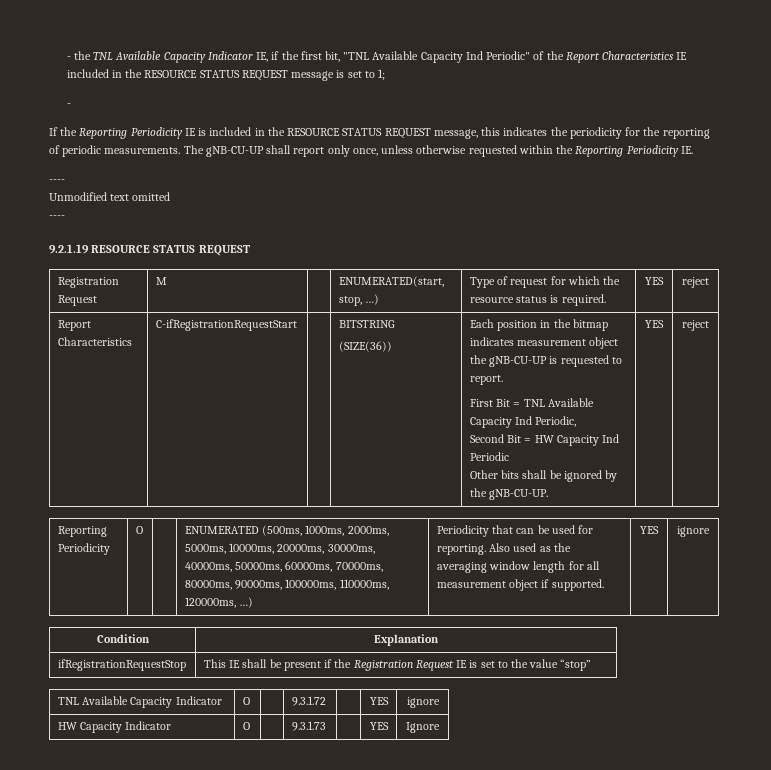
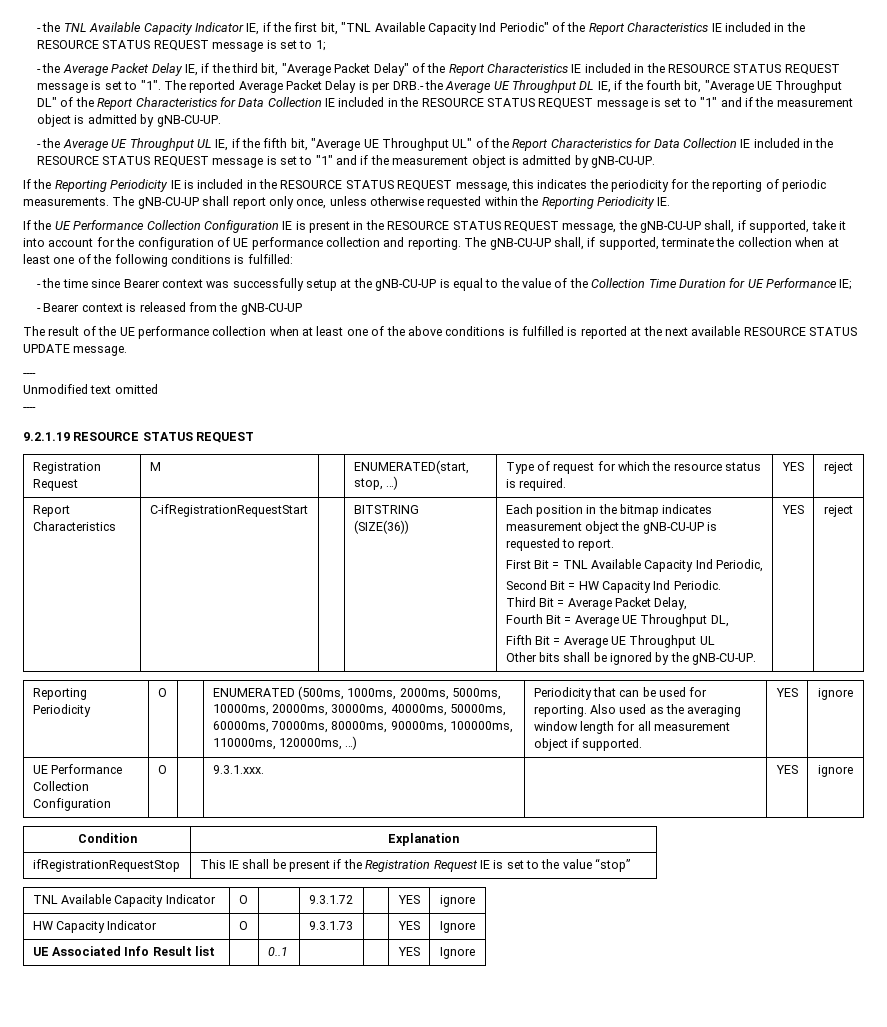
(71, 105) none -> [42,63,840,76] [37,80,843,93] [37,97,853,110] [37,114,221,127] [37,138,834,151] [37,155,656,168] the Average Packet Delay IE, if the third bit, "Average Packet Delay" of the Report Characteristics IE included in the RESOURCE STATUS REQUEST message is set to "1". The reported Average Packet Delay is per DRB.- the Average UE Throughput DL IE, if the fourth bit, "Average UE Throughput DL" of the Report Characteristics for Data Collection IE included in the RESOURCE STATUS REQUEST message is set to "1" and if the measurement object is admitted by gNB-CU-UP. // - the Average UE Throughput UL IE, if the fifth bit, "Average UE Throughput UL" of the Report Characteristics for Data Collection IE included in the RESOURCE STATUS REQUEST message is set to "1" and if the measurement object is admitted by gNB-CU-UP.
(693, 150) none -> [23,220,846,233] [23,237,839,250] [23,254,293,267] [37,278,853,291] [37,302,302,315] [23,326,857,339] [23,344,128,356] // If the UE Performance Collection Configuration IE is present in the RESOURCE STATUS REQUEST message, the gNB-CU-UP shall, if supported, take it into account for the configuration of UE performance collection and reporting. The gNB-CU-UP shall, if supported, terminate the collection when at least one of the following conditions is fulfilled: // - the time since Bearer context was successfully setup at the gNB-CU-UP is equal to the value of the Collection Time Duration for UE Performance IE; // - Bearer context is released from the gNB-CU-UP // The result of the UE performance collection when at least one of the above conditions is fulfilled is reported at the next available RESOURCE STATUS UPDATE message.
[469,452,509,461] Periodic -> [673,580,721,590] [505,597,688,610] [505,614,729,627] [505,635,715,648] Periodic. // Third Bit = Average Packet Delay, // Fourth Bit = Average UE Throughput DL, // Fifth Bit = Average UE Throughput UL
(710, 531) none -> [32,764,122,774] [32,781,89,791] [32,798,111,811] [157,765,167,774] [212,765,264,774] [775,765,798,774] [818,765,853,777] // UE Performance Collection Configuration | O | | 9.3.1.xxx. | | YES | ignore
(440, 727) none -> [32,946,216,956] [267,947,288,956] [397,947,420,956] [440,947,475,959] // UE Associated Info Result list | | 0..1 | | | YES | Ignore

